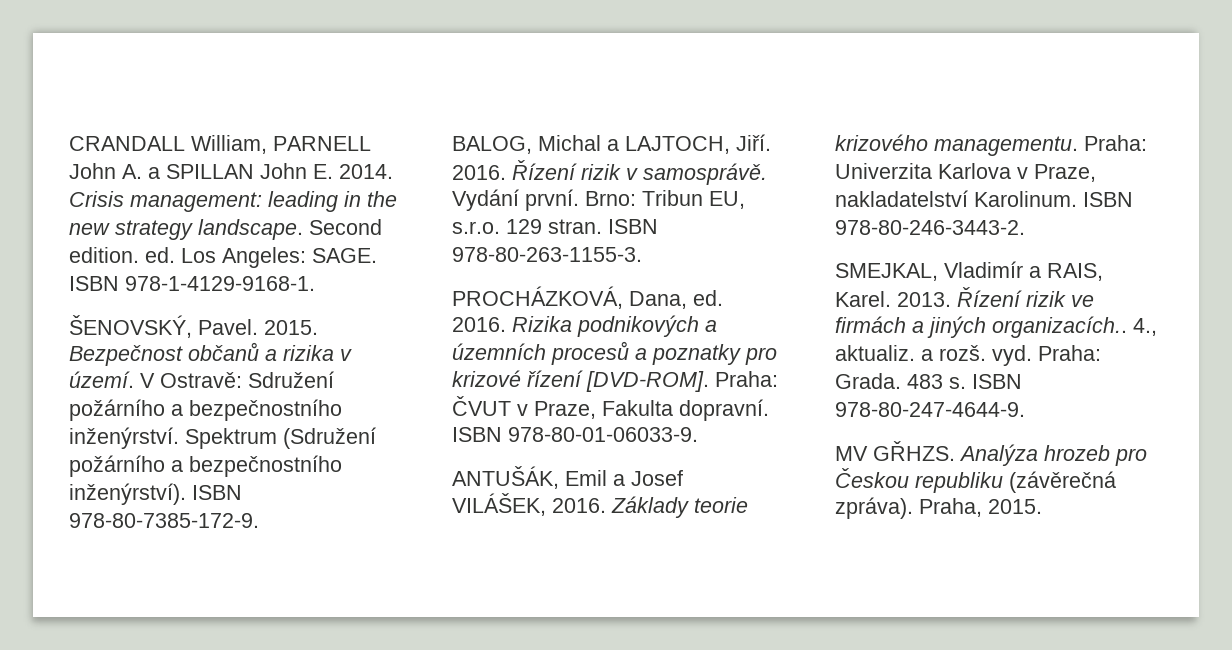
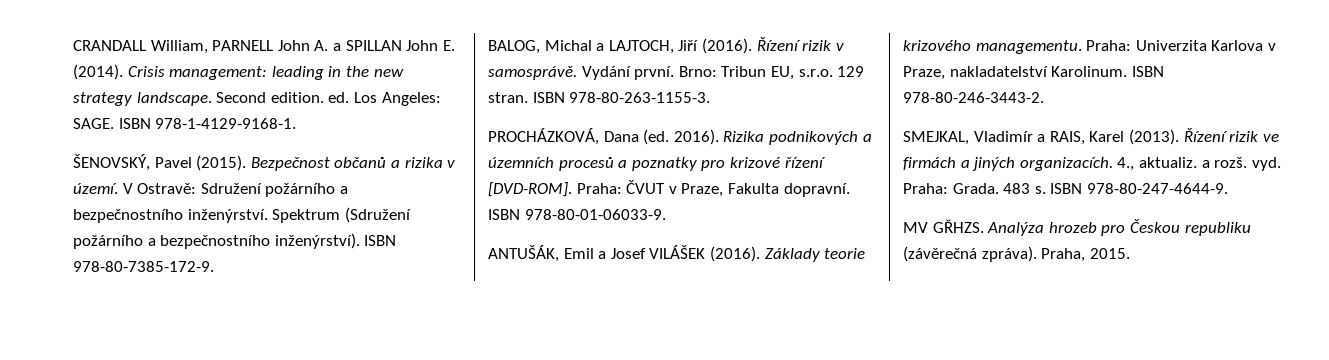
[339,164,393,179] 2014. -> [73,64,123,80] (2014).
[198,319,318,335] Pavel. 2015. -> [154,155,247,171] Pavel (2015).
[736,134,771,151] [452,165,506,180] Jiří. 2016. -> [678,38,752,54] Jiří (2016).
[629,290,723,309] [452,317,506,332] Dana, ed. 2016. -> [603,129,719,145] Dana (ed. 2016).
[452,493,606,516] VILÁŠEK, 2016. -> [649,245,760,262] VILÁŠEK (2016).
[835,291,951,307] Karel. 2013. -> [1089,129,1179,145] Karel (2013).
[992,316,1127,338] organizacích.. -> [1019,157,1113,171] organizacích.

